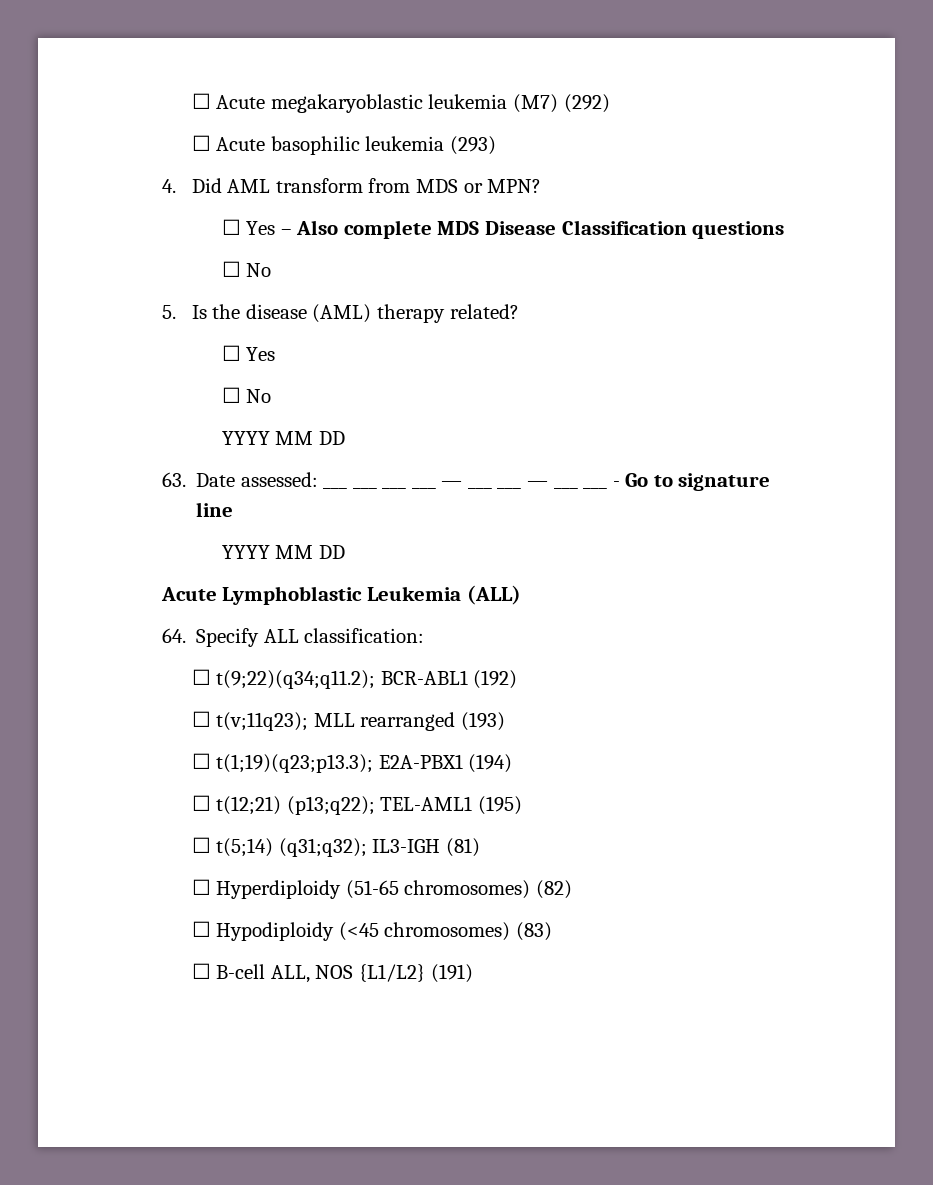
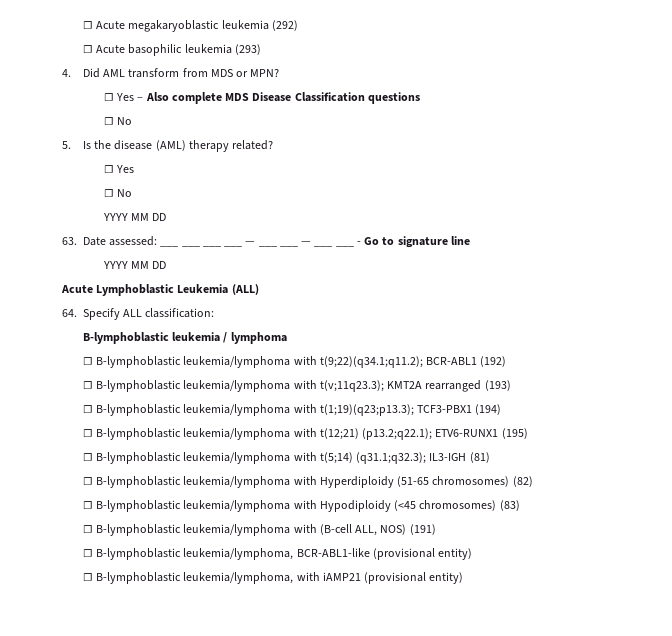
[512,94,558,113] (M7) -> (269, 25) none
[191,669,518,689] [191,711,505,731] [191,753,513,773] [191,795,522,815] [191,837,367,857] ☐ t(9;22)(q34;q11.2); BCR-ABL1 (192) // ☐ t(v;11q23); MLL rearranged (193) // ☐ t(1;19)(q23;p13.3); E2A-PBX1 (194) // ☐ t(12;21) (p13;q22); TEL-AML1 (195) // ☐ t(5;14) (q31;q32); -> [82,332,287,344] [82,356,507,368] [82,380,511,392] [82,404,502,416] [82,428,528,440] [82,452,427,464] B-lymphoblastic leukemia / lymphoma // ☐ B-lymphoblastic leukemia/lymphoma with t(9;22)(q34.1;q11.2); BCR-ABL1 (192) // ☐ B-lymphoblastic leukemia/lymphoma with t(v;11q23.3); KMT2A rearranged (193) // ☐ B-lymphoblastic leukemia/lymphoma with t(1;19)(q23;p13.3); TCF3-PBX1 (194) // ☐ B-lymphoblastic leukemia/lymphoma with t(12;21) (p13.2;q22.1); ETV6-RUNX1 (195) // ☐ B-lymphoblastic leukemia/lymphoma with t(5;14) (q31.1;q32.3);
(211, 887) none -> [96,476,317,488] B-lymphoblastic leukemia/lymphoma with
(211, 929) none -> [96,500,317,512] B-lymphoblastic leukemia/lymphoma with
[216,964,473,983] B-cell ALL, NOS {L1/L2} (191) -> [96,524,436,536] [82,548,473,560] [82,572,464,584] B-lymphoblastic leukemia/lymphoma with (B-cell ALL, NOS) (191) // ☐ B-lymphoblastic leukemia/lymphoma, BCR-ABL1-like (provisional entity) // ☐ B-lymphoblastic leukemia/lymphoma, with iAMP21 (provisional entity)

